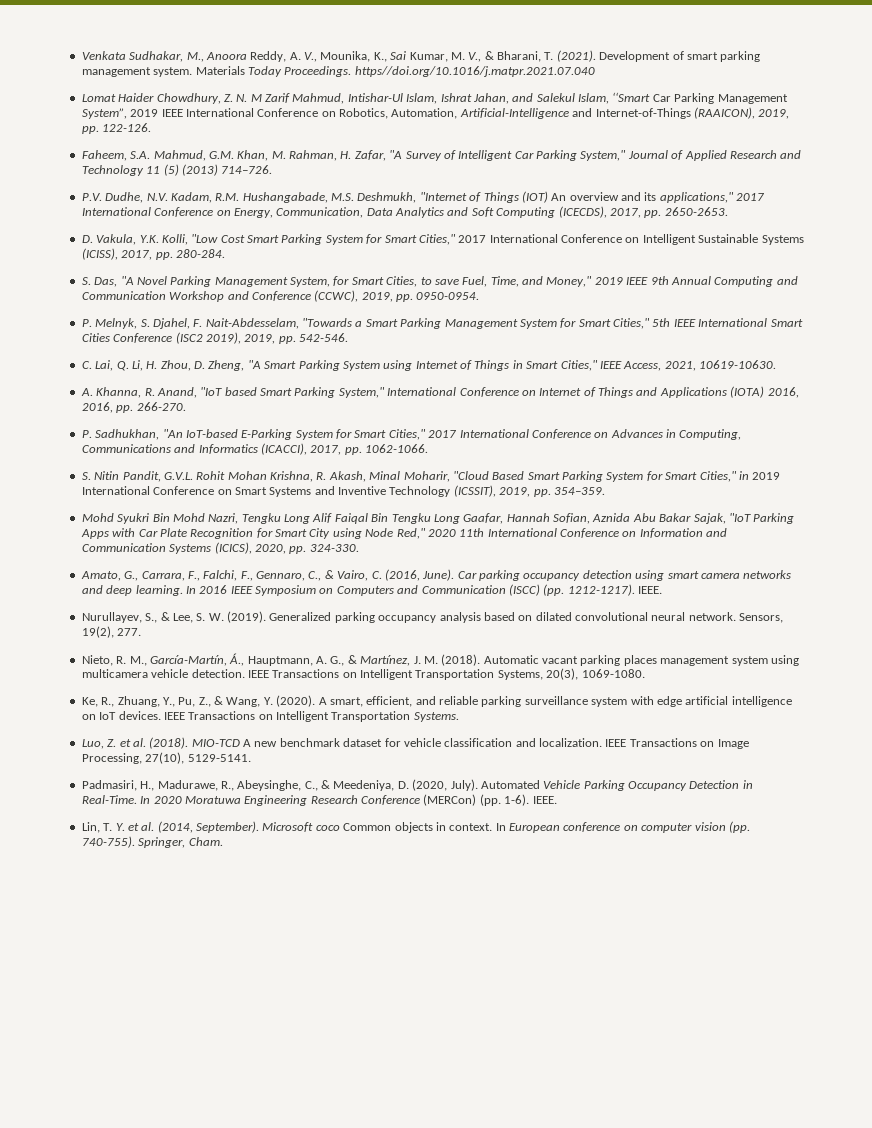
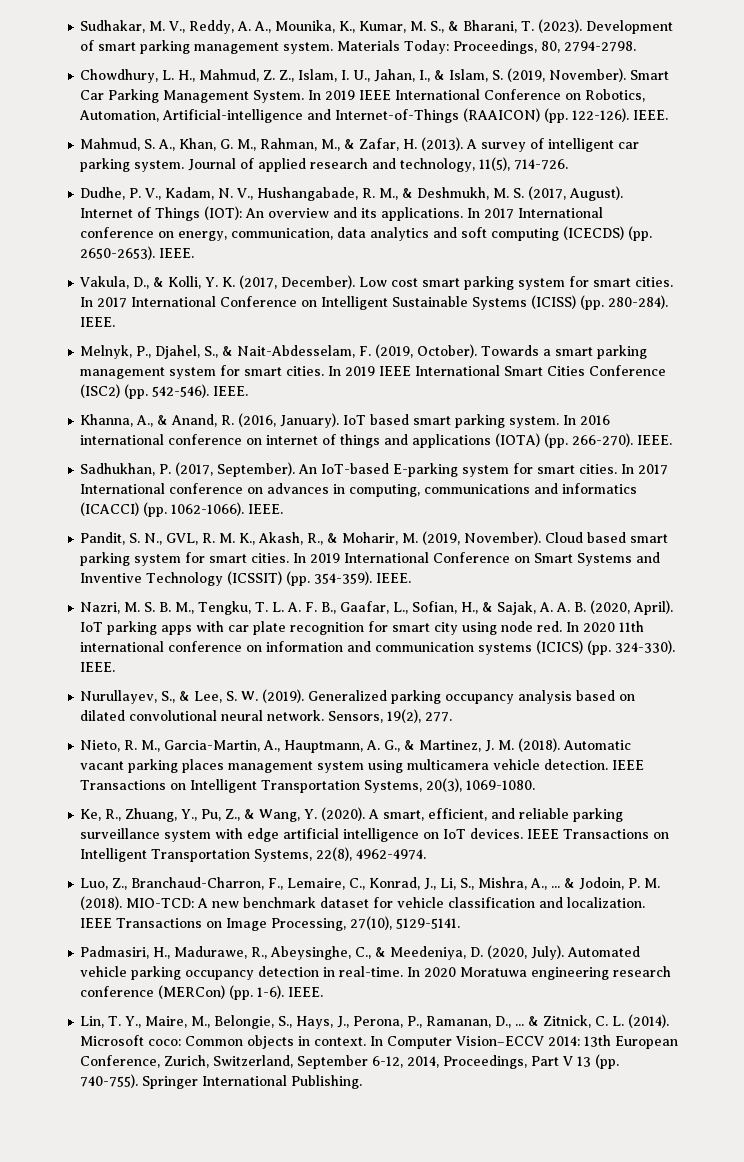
[81,51,247,62] Venkata Sudhakar, M., Anoora -> [80,20,186,33] Sudhakar, M. V.,
[304,52,317,62] V., -> [254,21,272,33] A.,
[390,51,407,60] Sai -> (356, 27) none
[468,52,482,62] V., -> [430,21,445,33] S.,
[556,50,596,62] (2021). -> [538,19,583,33] (2023).
[247,66,595,77] [81,92,651,104] Today Proceedings. https//doi.org/10.1016/j.matpr.2021.07.040 // Lomat Haider Chowdhury, Z. N. M Zarif Mahmud, Intishar-Ul Islam, Ishrat Jahan, and Salekul Islam, ‘‘Smart -> [404,40,637,54] [80,68,670,83] Today: Proceedings, 80, 2794-2798. // Chowdhury, L. H., Mahmud, Z. Z., Islam, I. U., Jahan, I., & Islam, S. (2019, November). Smart
[81,108,127,119] System”, -> [253,90,322,103] System. In
[459,108,569,119] Artificial-Intelligence -> [162,109,304,123] Artificial-intelligence
[693,107,790,119] [81,123,152,134] [81,150,802,161] [81,164,273,176] [81,191,548,203] (RAAICON), 2019, pp. 122-126. // Faheem, S.A. Mahmud, G.M. Khan, M. Rahman, H. Zafar, "A Survey of Intelligent Car Parking System," Journal of Applied Research and Technology 11 (5) (2013) 714–726. // P.V. Dudhe, N.V. Kadam, R.M. Hushangabade, M.S. Deshmukh, "Internet of Things (IOT) -> [463,108,669,123] [80,137,640,152] [80,157,569,172] [80,186,624,201] [80,206,243,221] (RAAICON) (pp. 122-126). IEEE. // Mahmud, S. A., Khan, G. M., Rahman, M., & Zafar, H. (2013). A survey of intelligent car parking system. Journal of applied research and technology, 11(5), 714-726. // Dudhe, P. V., Kadam, N. V., Hushangabade, R. M., & Deshmukh, M. S. (2017, August). Internet of Things (IOT):
[659,192,765,203] [81,206,728,218] [81,234,456,245] applications," 2017 International Conference on Energy, Communication, Data Analytics and Soft Computing (ICECDS), 2017, pp. 2650-2653. // D. Vakula, Y.K. Kolli, "Low Cost Smart Parking System for Smart Cities," -> [381,207,604,221] [80,226,653,241] [80,246,195,260] [80,275,674,290] [80,297,94,307] applications. In 2017 International conference on energy, communication, data analytics and soft computing (ICECDS) (pp. 2650-2653). IEEE. // Vakula, D., & Kolli, Y. K. (2017, December). Low cost smart parking system for smart cities. In
[81,248,225,260] [81,276,798,287] [81,290,480,302] [81,318,803,329] [81,332,348,344] [81,360,776,371] [80,386,799,398] [81,402,186,413] [81,429,742,440] [81,443,428,455] [81,471,749,482] (ICISS), 2017, pp. 280-284. // S. Das, "A Novel Parking Management System, for Smart Cities, to save Fuel, Time, and Money," 2019 IEEE 9th Annual Computing and Communication Workshop and Conference (CCWC), 2019, pp. 0950-0954. // P. Melnyk, S. Djahel, F. Nait-Abdesselam, "Towards a Smart Parking Management System for Smart Cities," 5th IEEE International Smart Cities Conference (ISC2 2019), 2019, pp. 542-546. // C. Lai, Q. Li, H. Zhou, D. Zheng, "A Smart Parking System using Internet of Things in Smart Cities," IEEE Access, 2021, 10619-10630. // A. Khanna, R. Anand, "IoT based Smart Parking System," International Conference on Internet of Things and Applications (IOTA) 2016, 2016, pp. 266-270. // P. Sadhukhan, "An IoT-based E-Parking System for Smart Cities," 2017 International Conference on Advances in Computing, Communications and Informatics (ICACCI), 2017, pp. 1062-1066. // S. Nitin Pandit, G.V.L. Rohit Mohan Krishna, R. Akash, Minal Moharir, "Cloud Based Smart Parking System for Smart Cities," in -> [531,295,669,310] [80,317,116,327] [80,344,648,359] [80,365,667,379] [80,384,249,399] [80,413,611,428] [80,433,673,448] [80,462,669,477] [80,483,638,497] [80,502,284,517] [80,531,669,545] [80,552,307,566] (ICISS) (pp. 280-284). IEEE. // Melnyk, P., Djahel, S., & Nait-Abdesselam, F. (2019, October). Towards a smart parking management system for smart cities. In 2019 IEEE International Smart Cities Conference (ISC2) (pp. 542-546). IEEE. // Khanna, A., & Anand, R. (2016, January). IoT based smart parking system. In 2016 international conference on internet of things and applications (IOTA) (pp. 266-270). IEEE. // Sadhukhan, P. (2017, September). An IoT-based E-parking system for smart cities. In 2017 International conference on advances in computing, communications and informatics (ICACCI) (pp. 1062-1066). IEEE. // Pandit, S. N., GVL, R. M. K., Akash, R., & Moharir, M. (2019, November). Cloud based smart parking system for smart cities. In
[453,485,605,497] [81,513,795,524] [80,528,728,539] [81,542,359,554] [80,569,792,581] [81,584,635,596] (ICSSIT), 2019, pp. 354–359. // Mohd Syukri Bin Mohd Nazri, Tengku Long Alif Faiqal Bin Tengku Long Gaafar, Hannah Sofian, Aznida Abu Bakar Sajak, "IoT Parking Apps with Car Plate Recognition for Smart City using Node Red," 2020 11th International Conference on Information and Communication Systems (ICICS), 2020, pp. 324-330. // Amato, G., Carrara, F., Falchi, F., Gennaro, C., & Vairo, C. (2016, June). Car parking occupancy detection using smart camera networks and deep learning. In 2016 IEEE Symposium on Computers and Communication (ISCC) (pp. 1212-1217). -> [227,571,412,586] [80,600,674,615] [80,621,645,635] [80,640,676,655] (ICSSIT) (pp. 354-359). IEEE. // Nazri, M. S. B. M., Tengku, T. L. A. F. B., Gaafar, L., Sofian, H., & Sajak, A. A. B. (2020, April). IoT parking apps with car plate recognition for smart city using node red. In 2020 11th international conference on information and communication systems (ICICS) (pp. 324-330).
[149,653,245,666] García-Martín, Á., -> [164,740,281,752] Garcia-Martin, A.,
[360,655,411,666] Martínez, -> [419,740,482,752] Martinez,
[413,712,459,722] [81,737,240,749] Systems. // Luo, Z. et al. (2018). MIO-TCD -> [254,847,427,862] [80,877,661,890] [80,896,195,910] Systems, 22(8), 4962-4974. // Luo, Z., Branchaud-Charron, F., Lemaire, C., Konrad, J., Li, S., Mishra, A., ... & Jodoin, P. M. (2018). MIO-TCD:
[543,780,753,791] [81,795,420,806] Vehicle Parking Occupancy Detection in Real-Time. In 2020 Moratuwa Engineering Research Conference -> [80,966,672,980] [80,986,155,997] vehicle parking occupancy detection in real-time. In 2020 Moratuwa engineering research conference
[115,821,340,833] Y. et al. (2014, September). Microsoft coco -> [125,1014,670,1029] [80,1035,182,1046] Y., Maire, M., Belongie, S., Hays, J., Perona, P., Ramanan, D., ... & Zitnick, C. L. (2014). Microsoft coco:
[509,821,750,833] [81,836,223,848] European conference on computer vision (pp. 740-755). Springer, Cham. -> [387,1035,679,1049] [80,1054,620,1069] [80,1074,363,1089] Computer Vision–ECCV 2014: 13th European Conference, Zurich, Switzerland, September 6-12, 2014, Proceedings, Part V 13 (pp. 740-755). Springer International Publishing.

